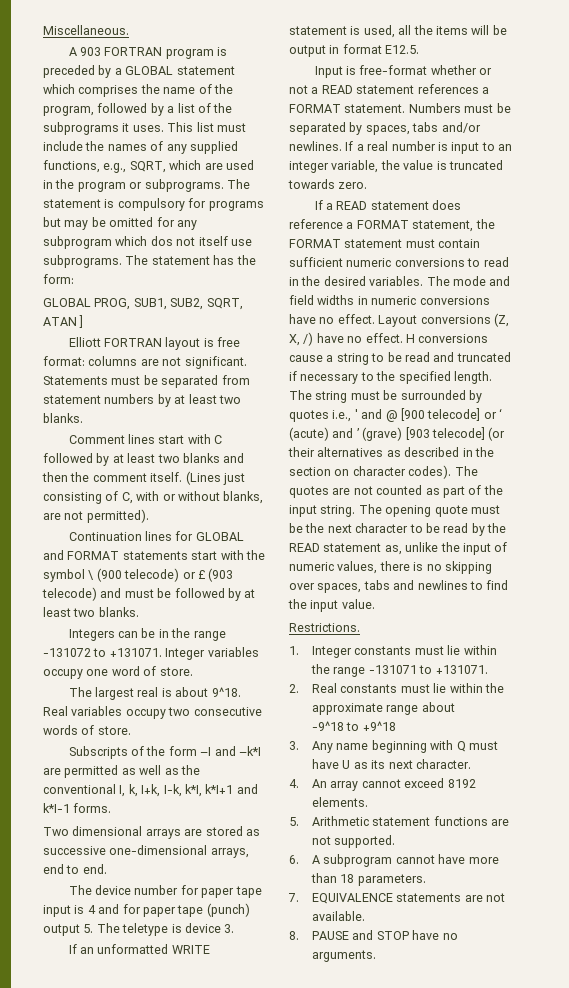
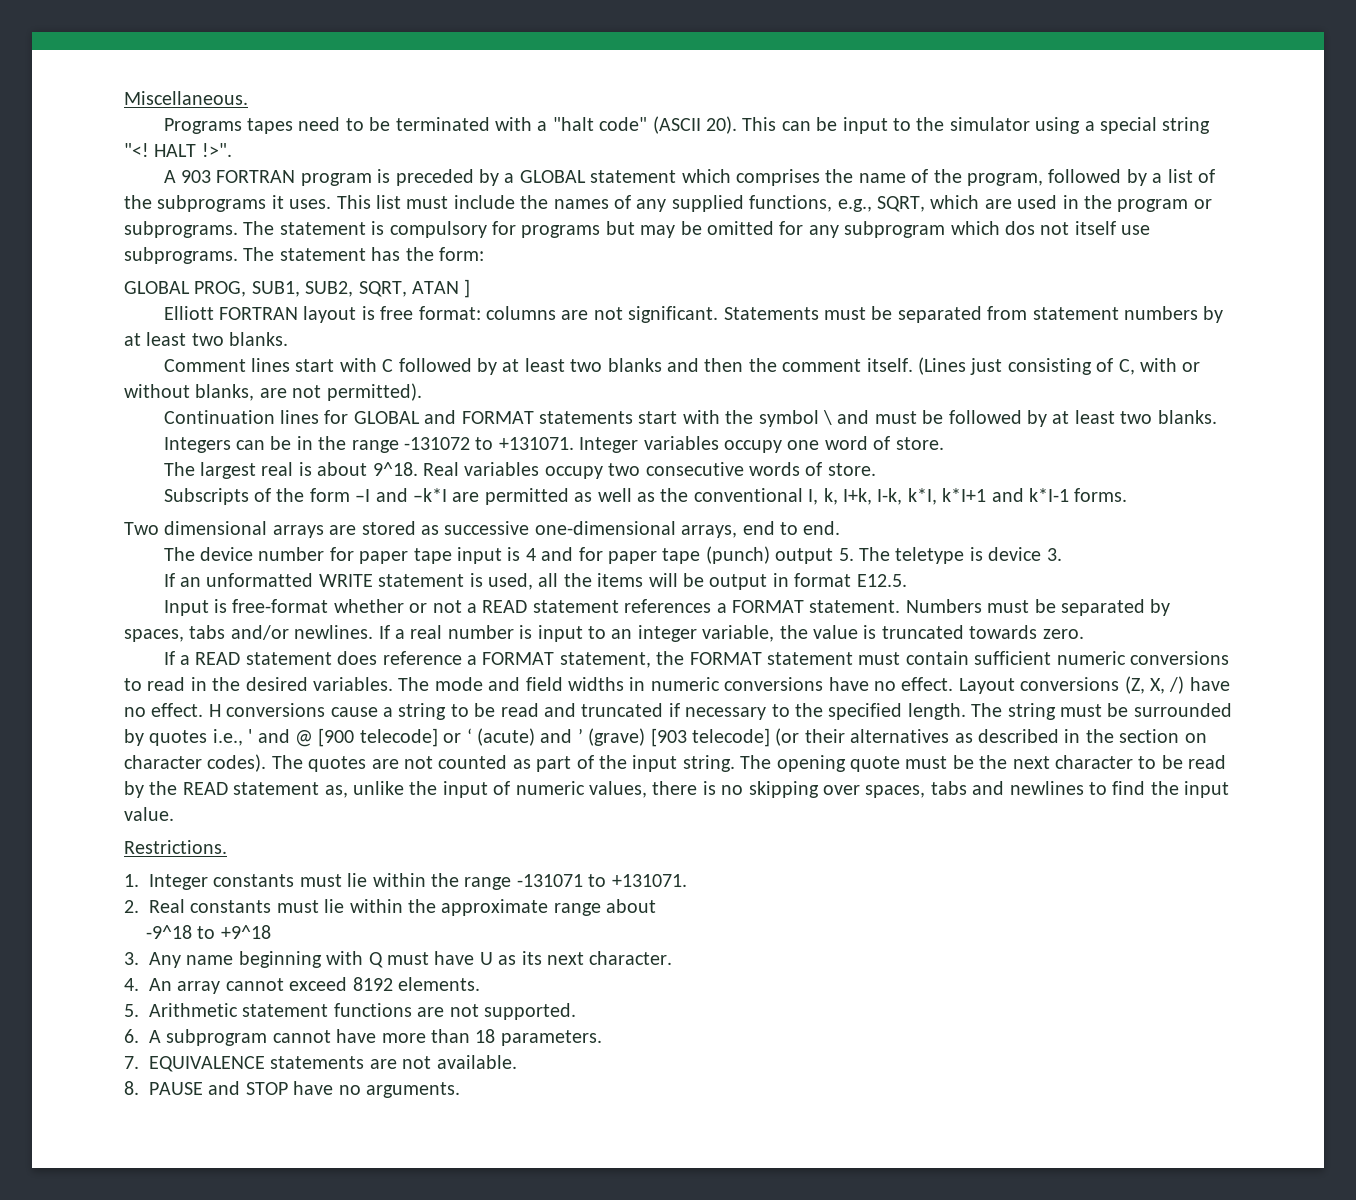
(129, 30) none -> [163,116,1211,134] [124,143,232,157] // Programs tapes need to be terminated with a "halt code" (ASCII 20). This can be input to the simulator using a special string "<! HALT !>".
[96,568,234,582] [42,587,97,601] (900 telecode) or £ (903 telecode) -> (832, 417) none

